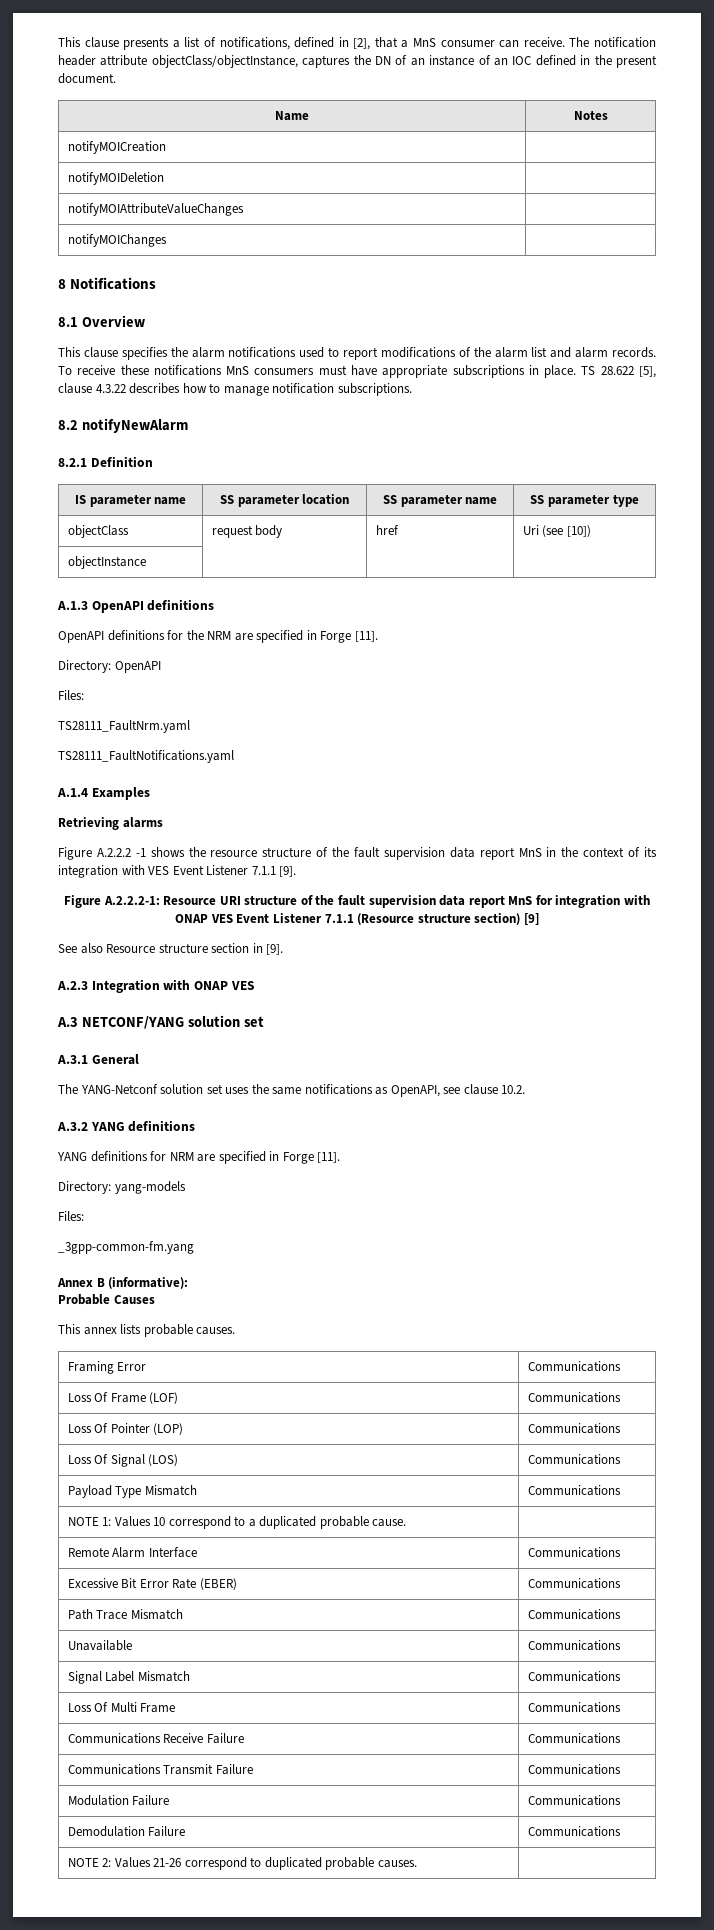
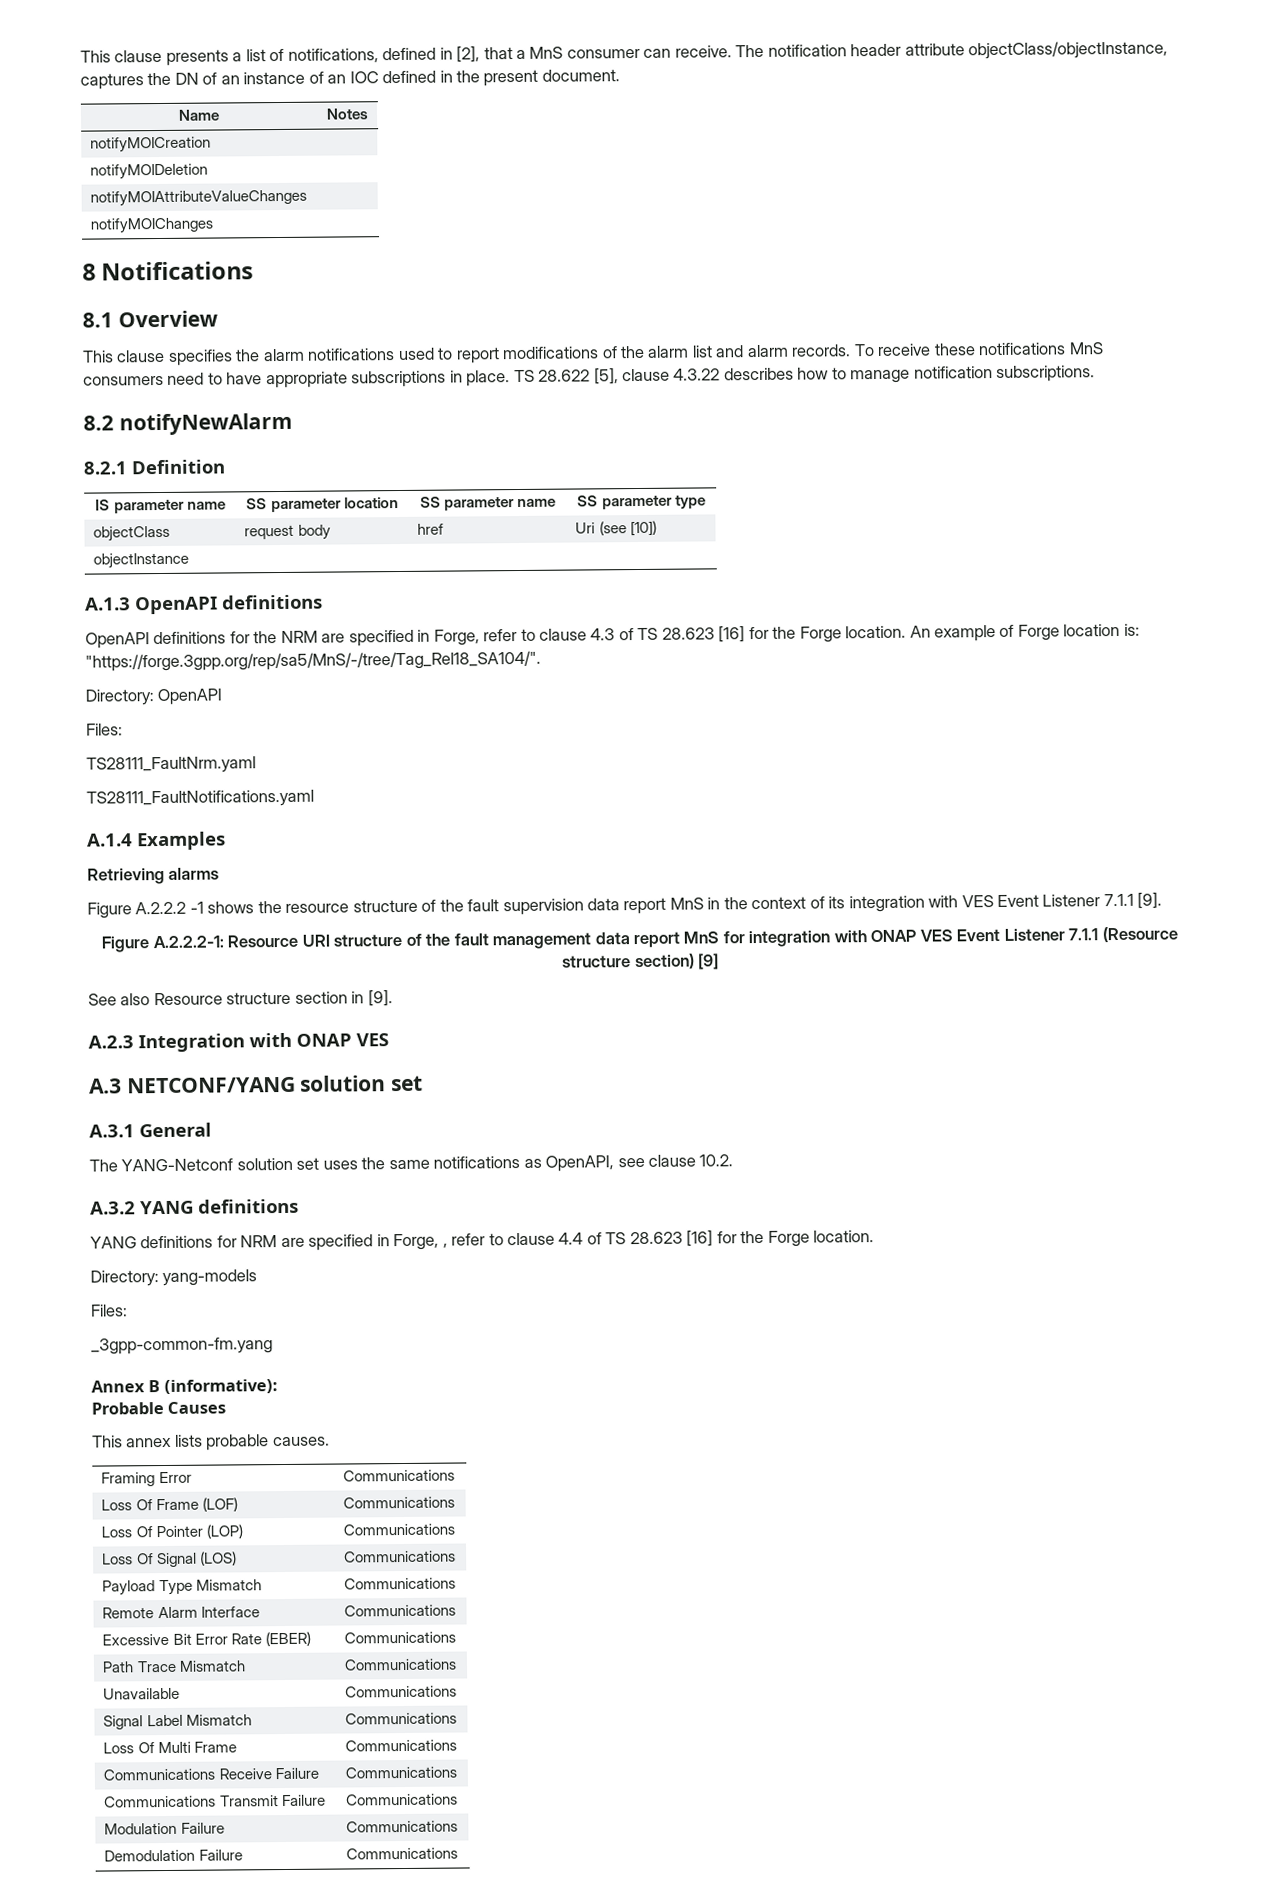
[318,365,347,375] must -> [167,372,223,385] need to
[320,631,378,643] Forge [11]. -> [433,623,1140,646] [85,650,541,672] Forge, refer to clause 4.3 of TS 28.623 [16] for the Forge location. An example of Forge location is: "https://forge.3gpp.org/rep/sa5/MnS/-/tree/Tag_Rel18_SA104/".
[368,895,436,908] supervision -> [492,932,592,950] management
[282,1152,341,1164] Forge [11]. -> [393,1230,875,1251] Forge, , refer to clause 4.4 of TS 28.623 [16] for the Forge location.
[67,1516,407,1529] // NOTE 1: Values 10 correspond to a duplicated probable cause. | -> (457, 1583) none
[67,1857,417,1870] // NOTE 2: Values 21-26 correspond to duplicated probable causes. | -> (459, 1853) none

